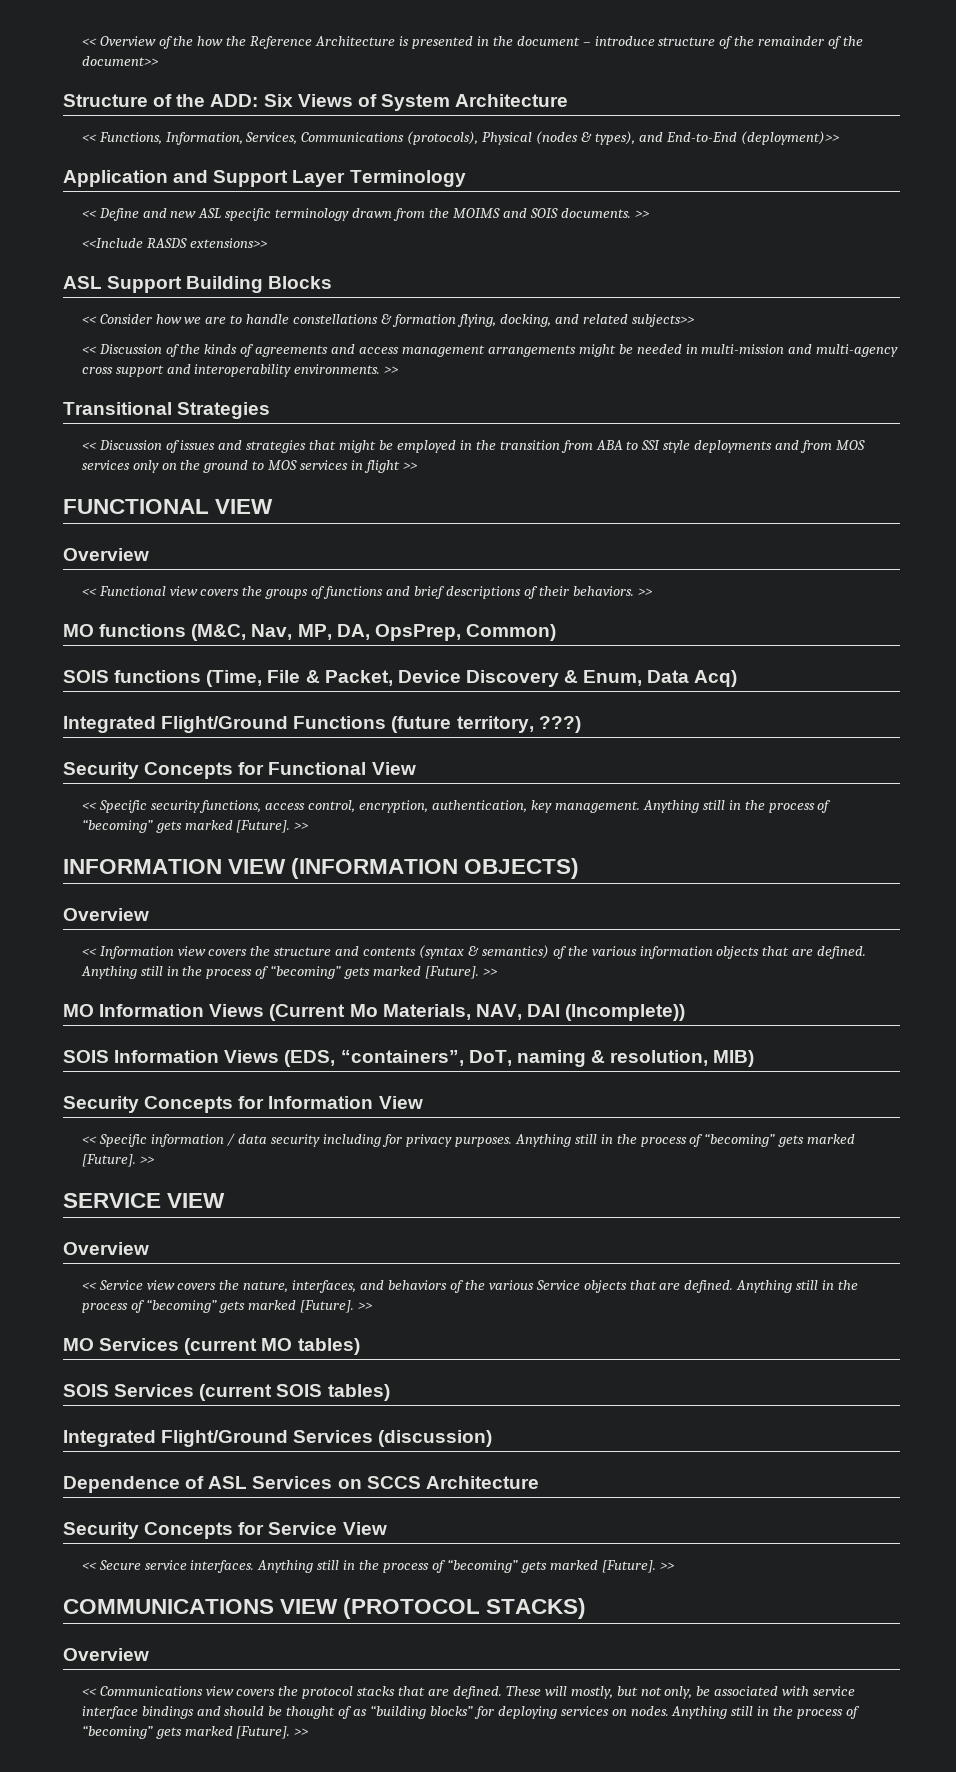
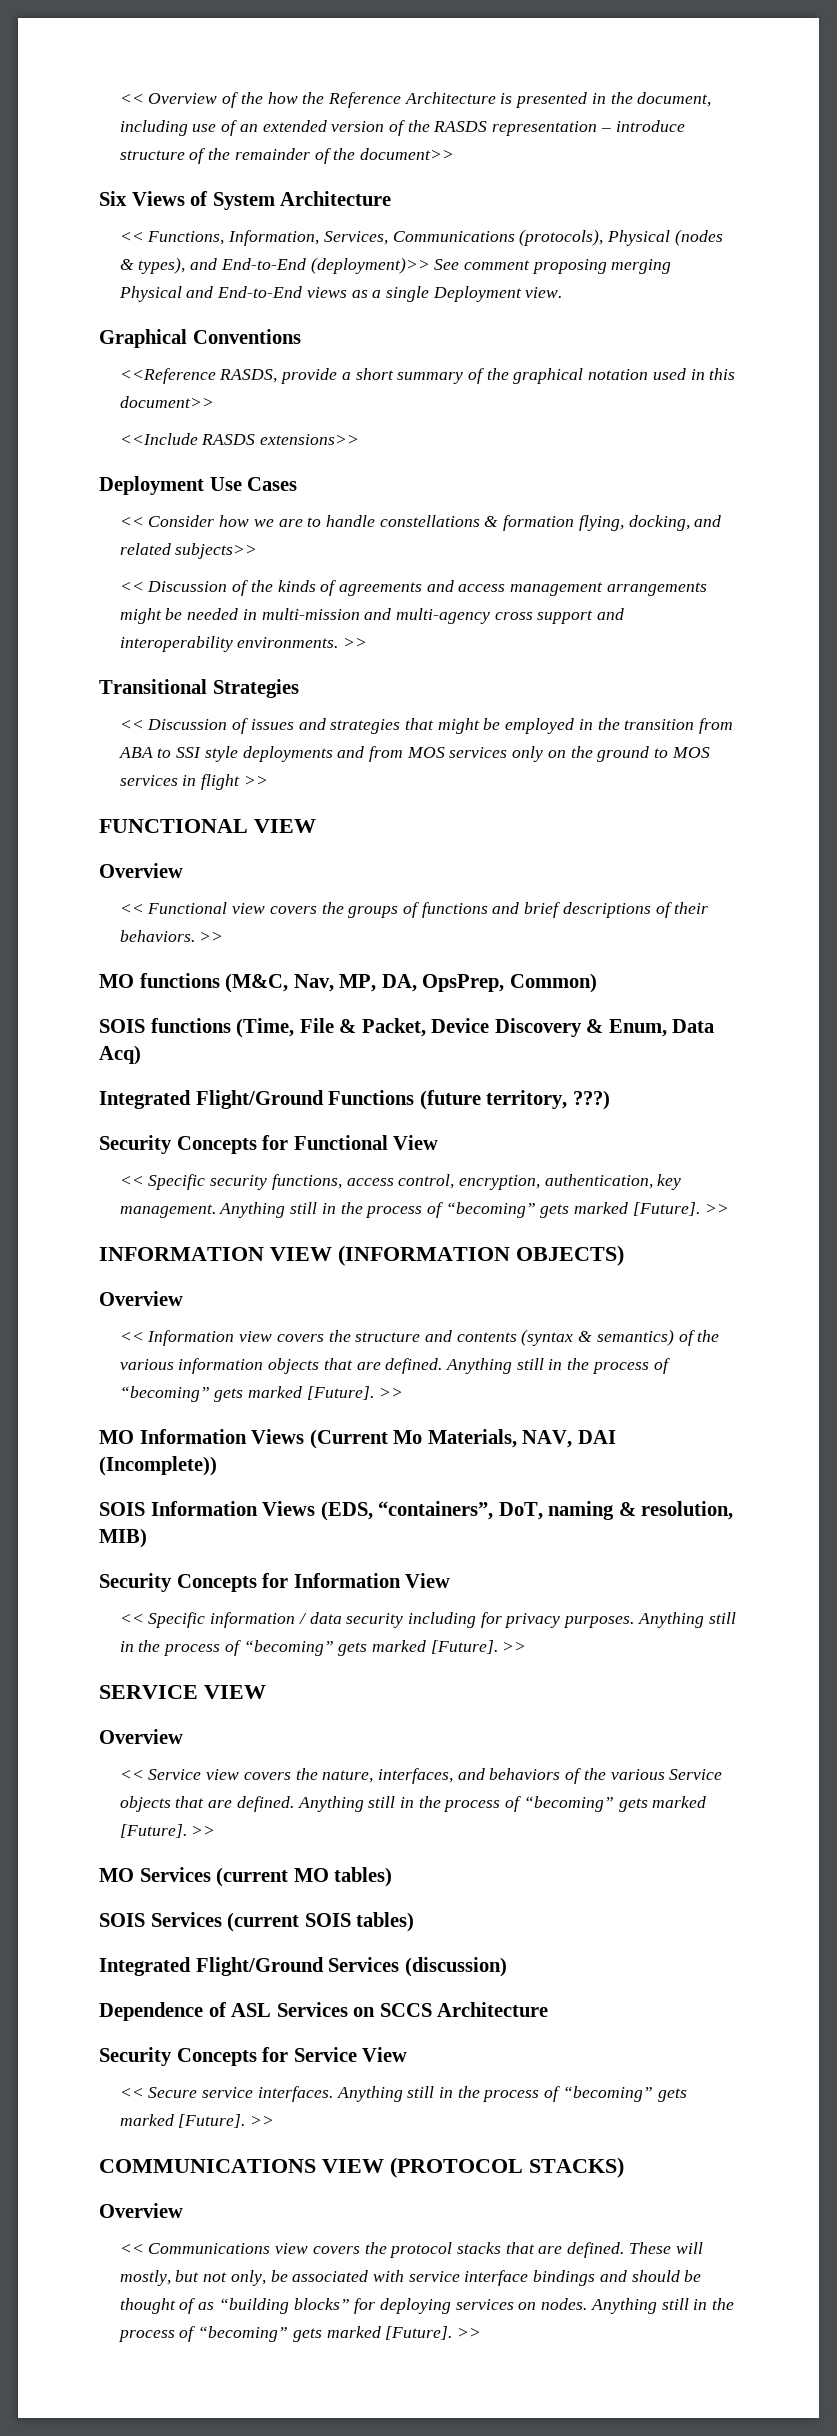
[516,36,580,46] document -> [637,92,712,107] [119,120,598,136] document, including use of an extended version of the RASDS representation
[63,94,259,107] Structure of the ADD: -> (454, 154) none
[63,170,466,187] [81,208,649,221] // Application and Support Layer Terminology // << Define and new ASL specific terminology drawn from the MOIMS and SOIS documents. >> -> [434,259,672,274] [118,286,563,302] [99,329,301,348] [119,368,736,384] [119,396,214,408] See comment proposing merging Physical and End-to-End views as a single Deployment view. // Graphical Conventions // <<Reference RASDS, provide a short summary of the graphical notation used in this document>>
[63,276,333,293] ASL Support Building Blocks -> [99,476,298,495] Deployment Use Cases

